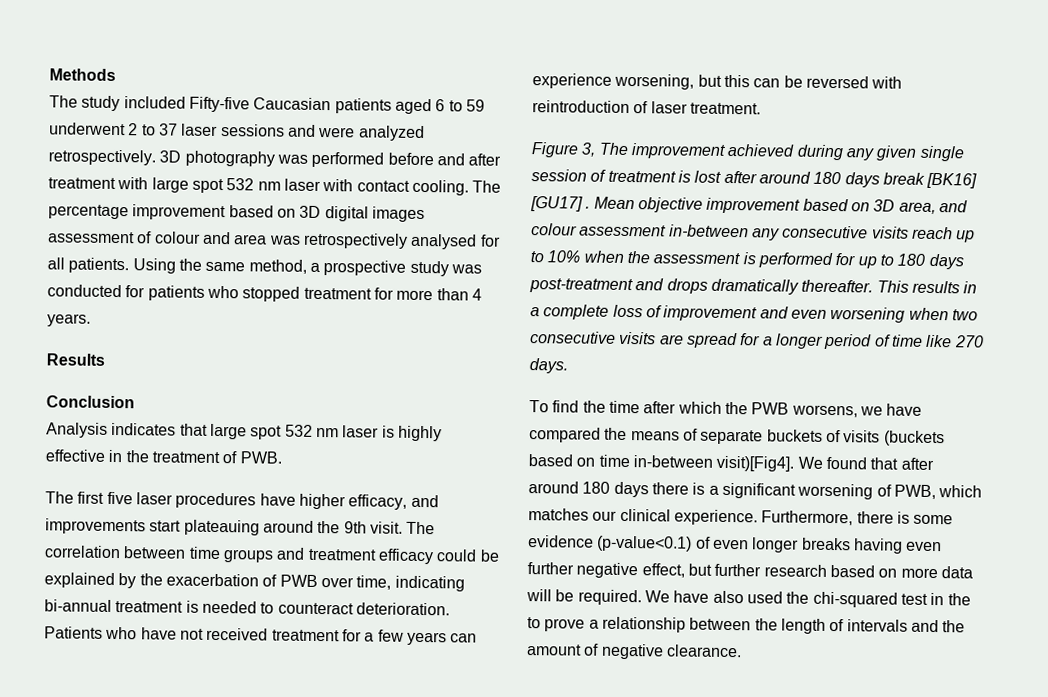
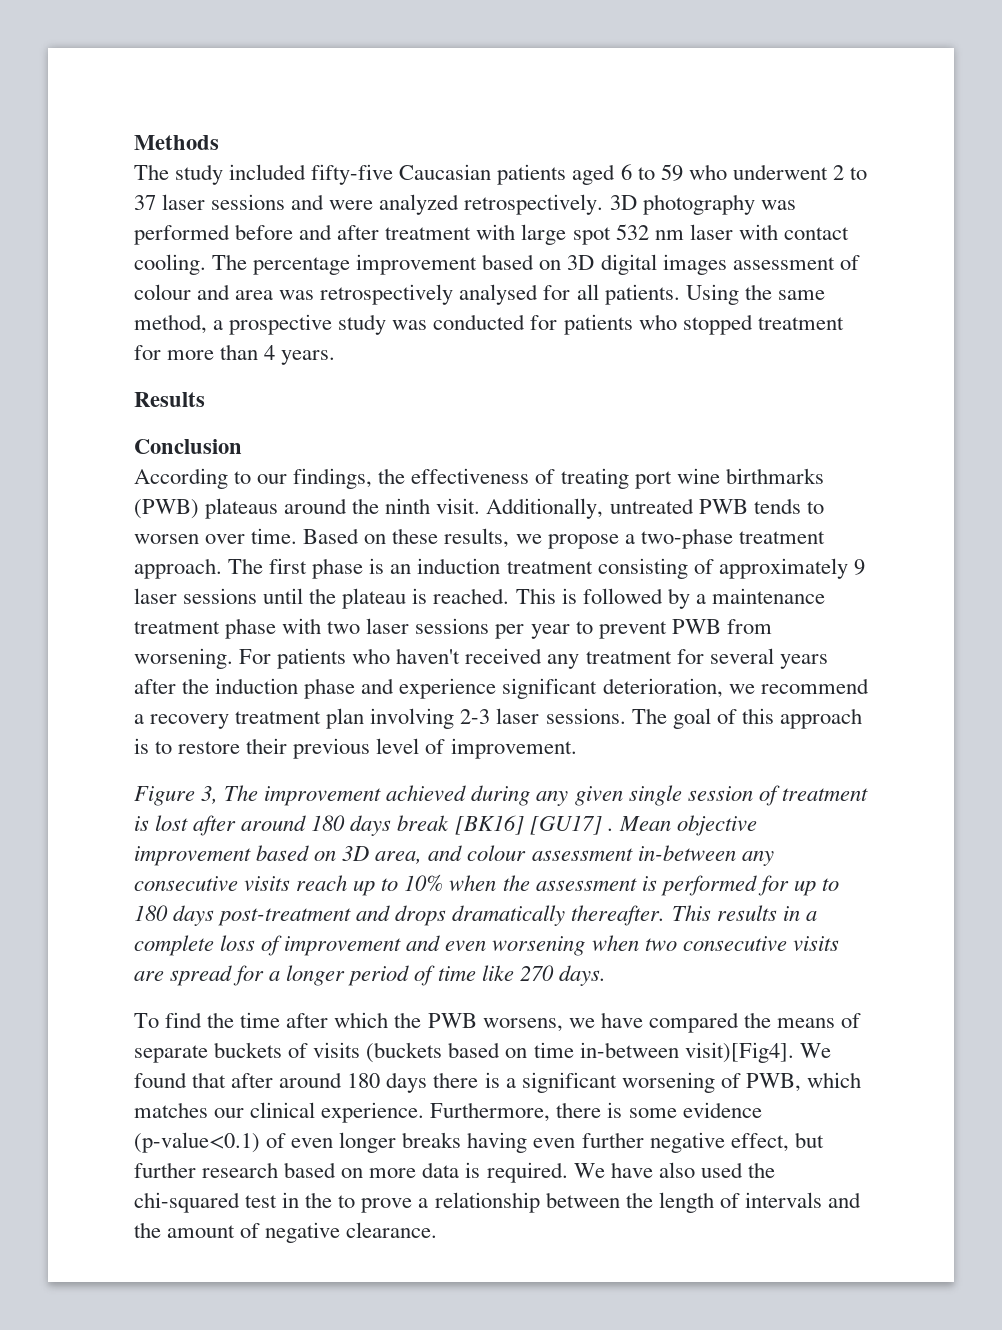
[188,96,250,113] Fifty-five -> [311,164,394,185] fifty-five
(485, 105) none -> [688,164,727,180] who
[46,422,442,442] [45,449,282,464] [45,491,439,510] [45,518,436,536] [44,545,500,565] [44,572,465,592] [44,599,450,616] [44,626,478,646] [532,73,903,90] [532,100,761,115] Analysis indicates that large spot 532 nm laser is highly effective in the treatment of PWB. // The first five laser procedures have higher efficacy, and improvements start plateauing around the 9th visit. The correlation between time groups and treatment efficacy could be explained by the exacerbation of PWB over time, indicating bi-annual treatment is needed to counteract deterioration. Patients who have not received treatment for a few years can experience worsening, but this can be reversed with reintroduction of laser treatment. -> [134,468,824,489] [134,498,824,519] [134,528,825,549] [134,558,865,579] [134,588,825,609] [134,618,772,639] [134,648,828,669] [134,678,869,699] [134,708,862,729] [134,738,577,759] According to our findings, the effectiveness of treating port wine birthmarks (PWB) plateaus around the ninth visit. Additionally, untreated PWB tends to worsen over time. Based on these results, we propose a two-phase treatment approach. The first phase is an induction treatment consisting of approximately 9 laser sessions until the plateau is reached. This is followed by a maintenance treatment phase with two laser sessions per year to prevent PWB from worsening. For patients who haven't received any treatment for several years after the induction phase and experience significant deterioration, we recommend a recovery treatment plan involving 2-3 laser sessions. The goal of this approach is to restore their previous level of improvement.
[526,589,575,602] will be -> [465,1162,481,1178] is

